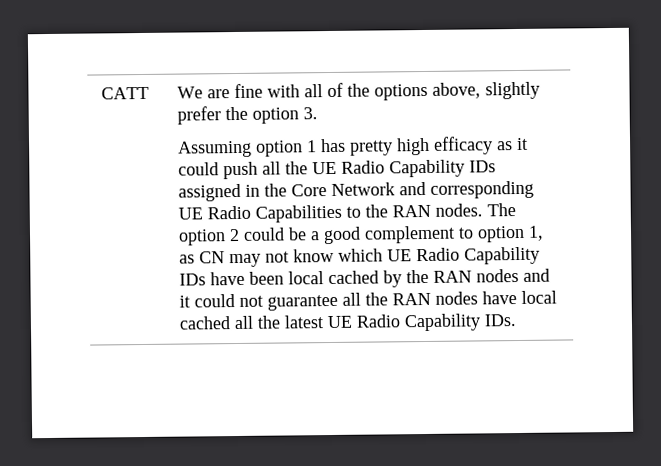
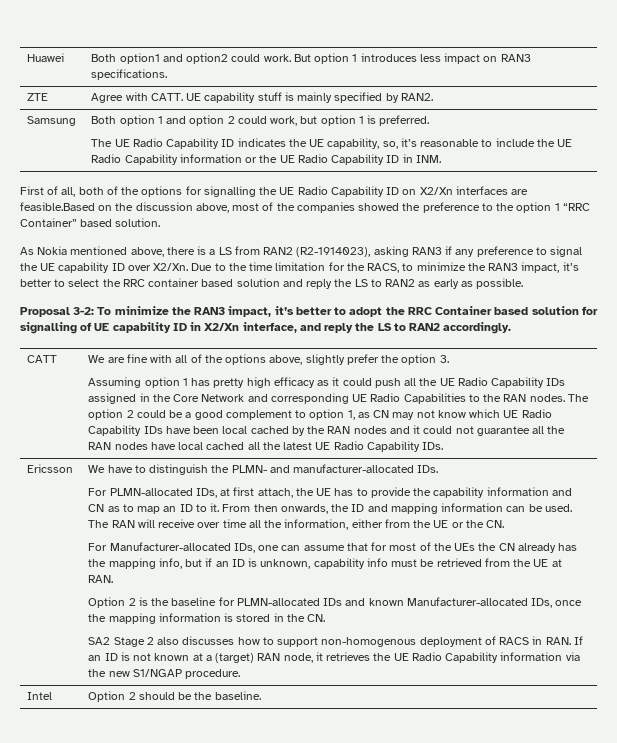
(101, 93) none -> [27,53,65,62] [91,53,531,64] [91,69,168,80] [27,93,49,101] [91,92,433,103] [27,116,77,126] [91,115,430,126] [91,138,573,149] [91,154,441,165] [20,186,529,197] [20,202,590,213] [20,218,161,227] [20,246,583,257] [20,262,579,273] [20,278,524,289] [20,306,598,317] [20,322,512,334] Huawei | Both option1 and option2 could work. But option 1 introduces less impact on RAN3 specifications. // ZTE | Agree with CATT. UE capability stuff is mainly specified by RAN2. // Samsung | Both option 1 and option 2 could work, but option 1 is preferred. // The UE Radio Capability ID indicates the UE capability, so, it’s reasonable to include the UE Radio Capability information or the UE Radio Capability ID in INM. // First of all, both of the options for signalling the UE Radio Capability ID on X2/Xn interfaces are feasible.Based on the discussion above, most of the companies showed the preference to the option 1 “RRC Container” based solution. // As Nokia mentioned above, there is a LS from RAN2 (R2-1914023), asking RAN3 if any preference to signal the UE capability ID over X2/Xn. Due to the time limitation for the RACS, to minimize the RAN3 impact, it’s better to select the RRC container based solution and reply the LS to RAN2 as early as possible. // Proposal 3-2: To minimize the RAN3 impact, it’s better to adopt the RRC Container based solution for signalling of UE capability ID in X2/Xn interface, and reply the LS to RAN2 accordingly. //
(518, 320) none -> [27,464,74,473] [88,464,439,475] [88,487,572,498] [88,503,572,514] [88,519,505,530] [88,542,578,553] [88,558,562,569] [88,575,114,583] [88,597,583,608] [88,613,326,624] [88,636,583,647] [88,652,580,663] [88,669,241,679] [27,692,53,700] [88,691,261,702] // Ericsson | We have to distinguish the PLMN- and manufacturer-allocated IDs. // For PLMN-allocated IDs, at first attach, the UE has to provide the capability information and CN as to map an ID to it. From then onwards, the ID and mapping information can be used. The RAN will receive over time all the information, either from the UE or the CN. // For Manufacturer-allocated IDs, one can assume that for most of the UEs the CN already has the mapping info, but if an ID is unknown, capability info must be retrieved from the UE at RAN. // Option 2 is the baseline for PLMN-allocated IDs and known Manufacturer-allocated IDs, once the mapping information is stored in the CN. // SA2 Stage 2 also discusses how to support non-homogenous deployment of RACS in RAN. If an ID is not known at a (target) RAN node, it retrieves the UE Radio Capability information via the new S1/NGAP procedure. // Intel | Option 2 should be the baseline.

